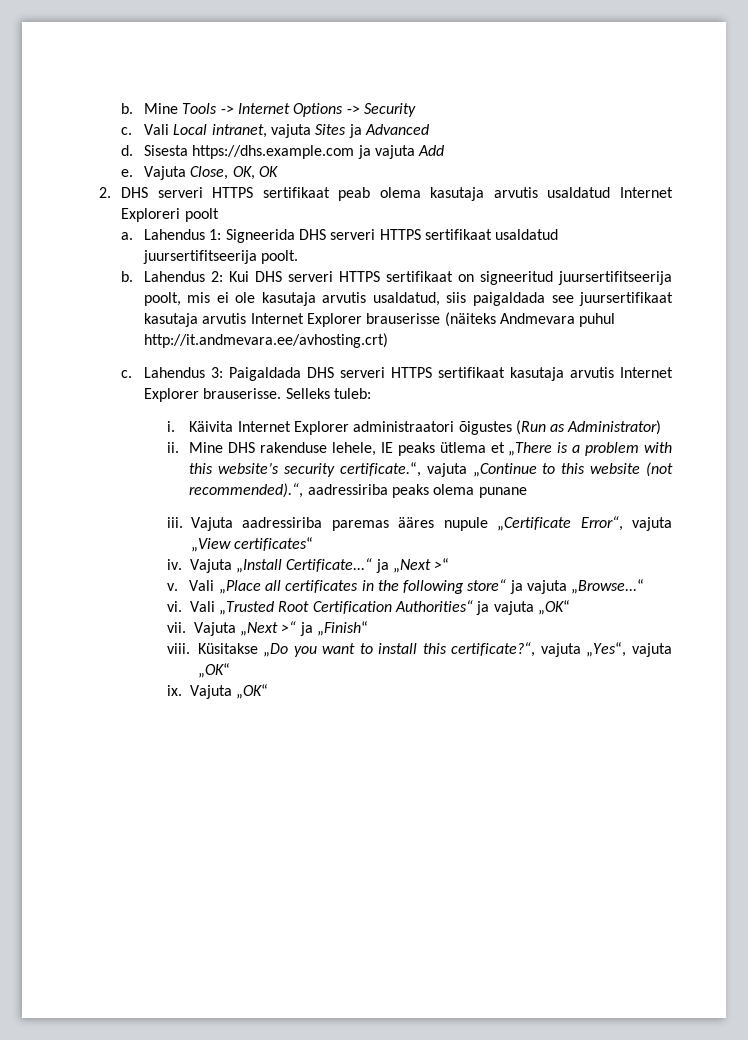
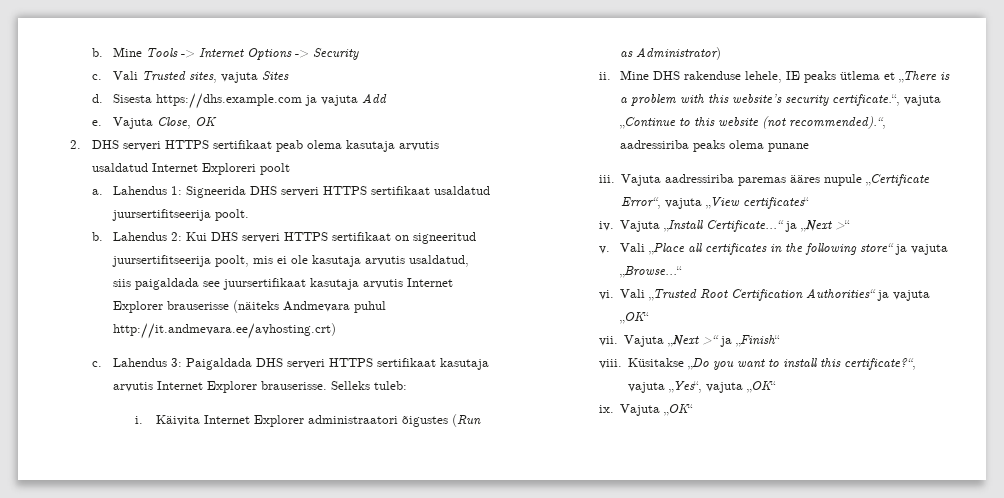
[173,124,267,138] Local intranet, -> [142,71,218,83] Trusted sites,
[348,124,429,138] ja Advanced -> (290, 75) none
[232,166,255,180] OK, -> (192, 123) none

